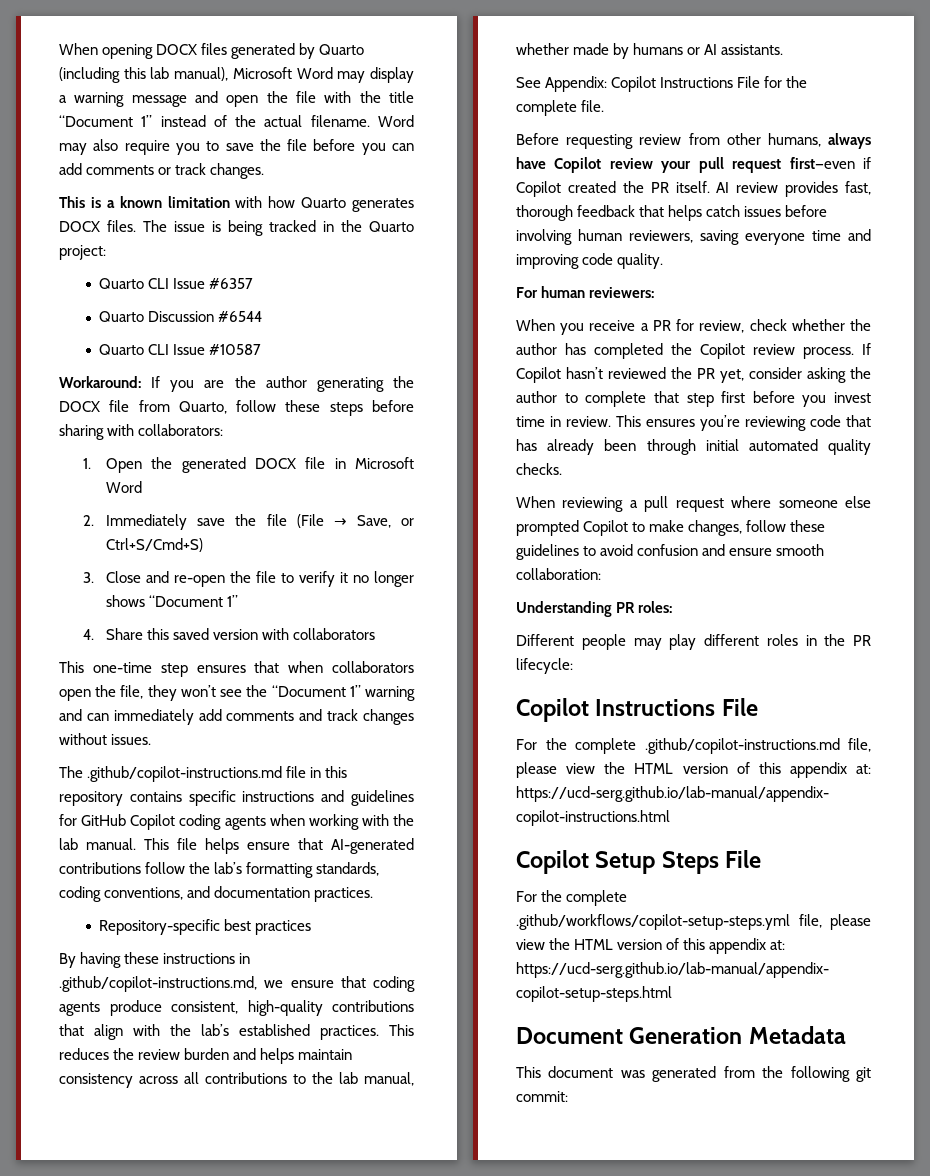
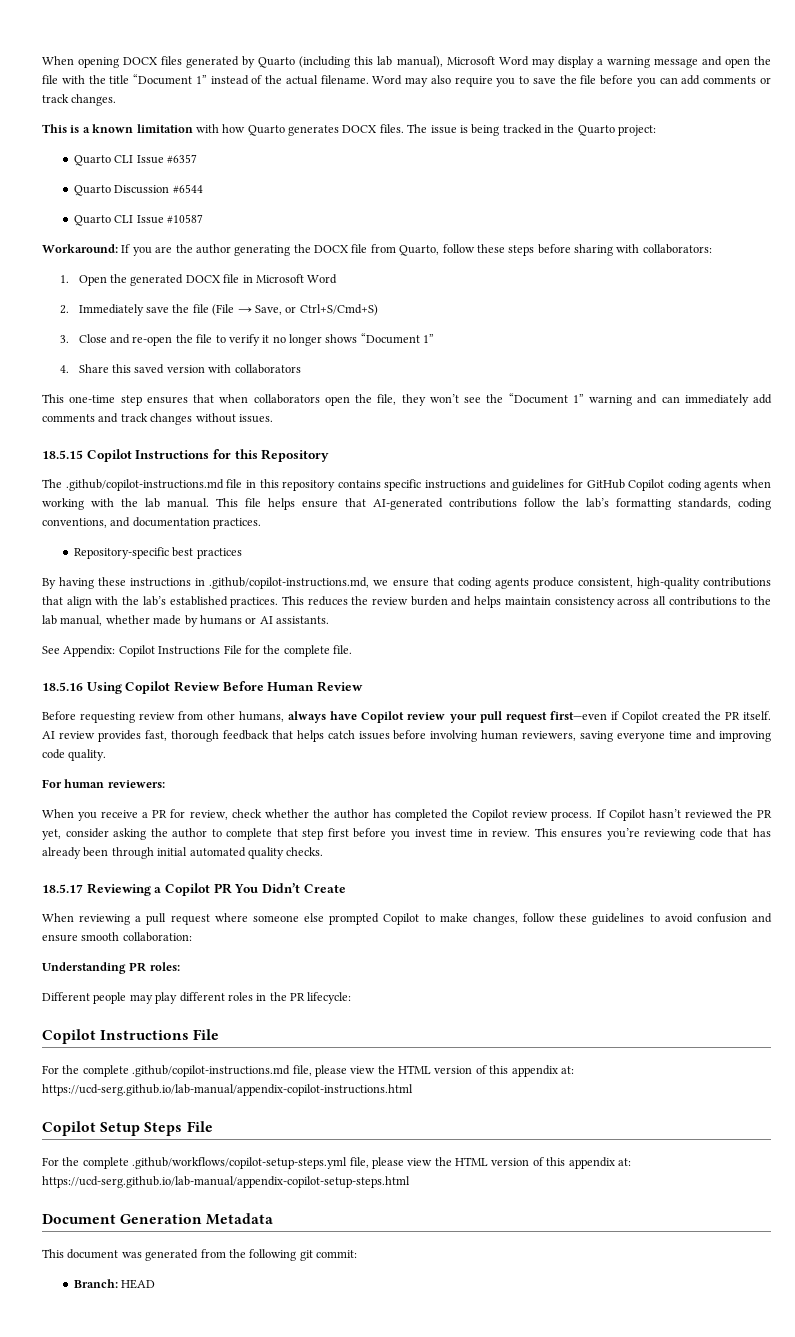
(152, 739) none -> [42,449,330,462] // 18.5.15 Copilot Instructions for this Repository
(605, 106) none -> [42,681,363,694] // 18.5.16 Using Copilot Review Before Human Review
(562, 469) none -> [42,883,346,896] // 18.5.17 Reviewing a Copilot PR You Didn’t Create
(568, 1096) none -> [74,1279,156,1289] // Branch: HEAD

